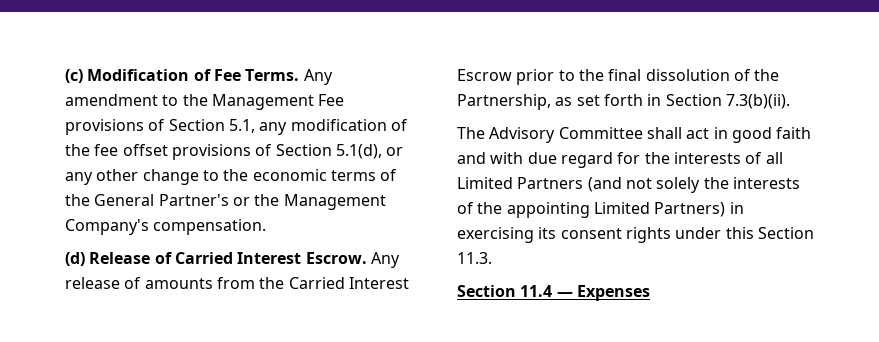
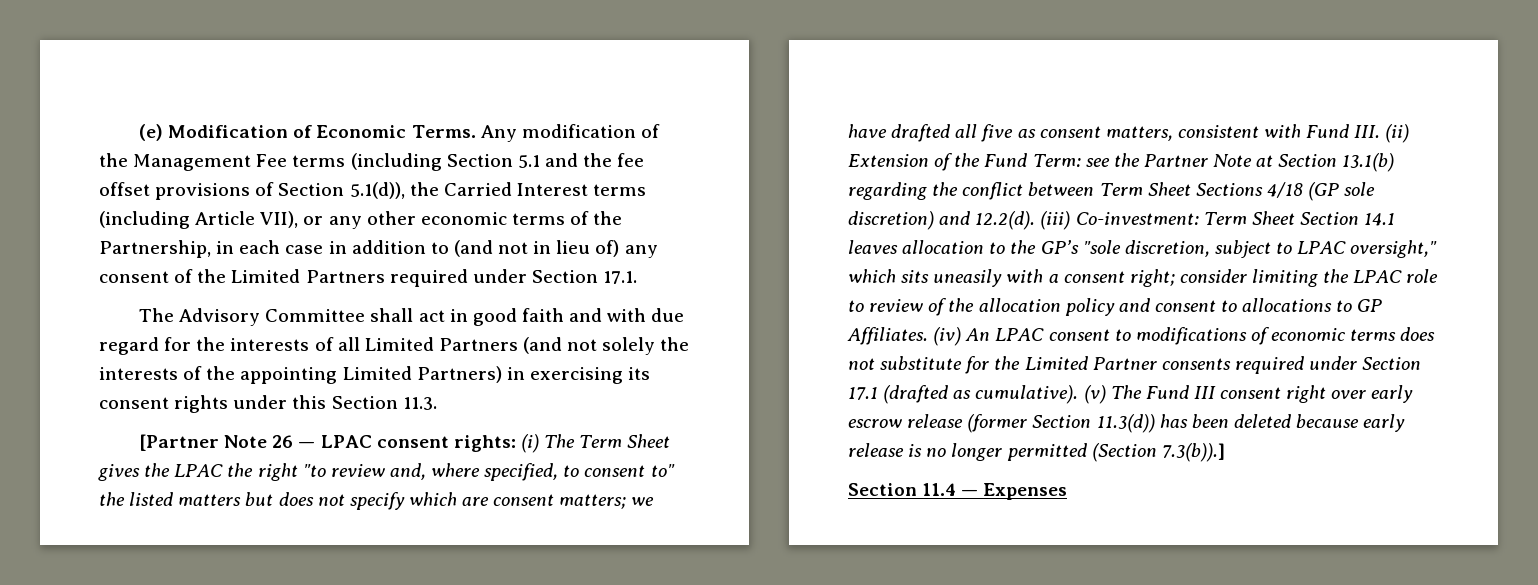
[65,69,83,83] (c) -> [139,124,164,141] (e)
[213,69,241,81] Fee -> [316,125,407,138] Economic
[65,94,179,106] amendment to -> [521,124,660,138] modification of
[65,119,408,135] provisions of Section 5.1, any modification of -> [292,153,578,171] terms (including Section 5.1 and
[335,144,404,159] [65,169,398,185] [65,194,386,210] [65,219,267,235] [65,252,400,268] [65,277,409,289] [457,69,780,85] [457,94,790,110] 5.1(d), or any other change to the economic terms of the General Partner's or the Management Company's compensation. // (d) Release of Carried Interest Escrow. Any release of amounts from the Carried Interest Escrow prior to the final dissolution of the Partnership, as set forth in Section 7.3(b)(ii). -> [349,182,647,199] [99,211,623,229] [99,240,658,258] [99,269,638,287] 5.1(d)), the Carried Interest terms (including Article VII), or any other economic terms of the Partnership, in each case in addition to (and not in lieu of) any consent of the Limited Partners required under Section 17.1.
(492, 258) none -> [139,434,671,453] [98,463,675,481] [99,492,655,510] [848,124,1410,143] [848,153,1395,172] [848,182,1376,201] [848,211,1396,230] [848,240,1438,258] [848,269,1439,287] [848,298,1383,316] [847,327,1436,346] [848,356,1422,374] [848,385,1414,404] [848,414,1406,433] [848,443,1225,462] // [Partner Note 26 — LPAC consent rights: (i) The Term Sheet gives the LPAC the right "to review and, where specified, to consent to" the listed matters but does not specify which are consent matters; we have drafted all five as consent matters, consistent with Fund III. (ii) Extension of the Fund Term: see the Partner Note at Section 13.1(b) regarding the conflict between Term Sheet Sections 4/18 (GP sole discretion) and 12.2(d). (iii) Co-investment: Term Sheet Section 14.1 leaves allocation to the GP’s "sole discretion, subject to LPAC oversight," which sits uneasily with a consent right; consider limiting the LPAC role to review of the allocation policy and consent to allocations to GP Affiliates. (iv) An LPAC consent to modifications of economic terms does not substitute for the Limited Partner consents required under Section 17.1 (drafted as cumulative). (v) The Fund III consent right over early escrow release (former Section 11.3(d)) has been deleted because early release is no longer permitted (Section 7.3(b)).]

